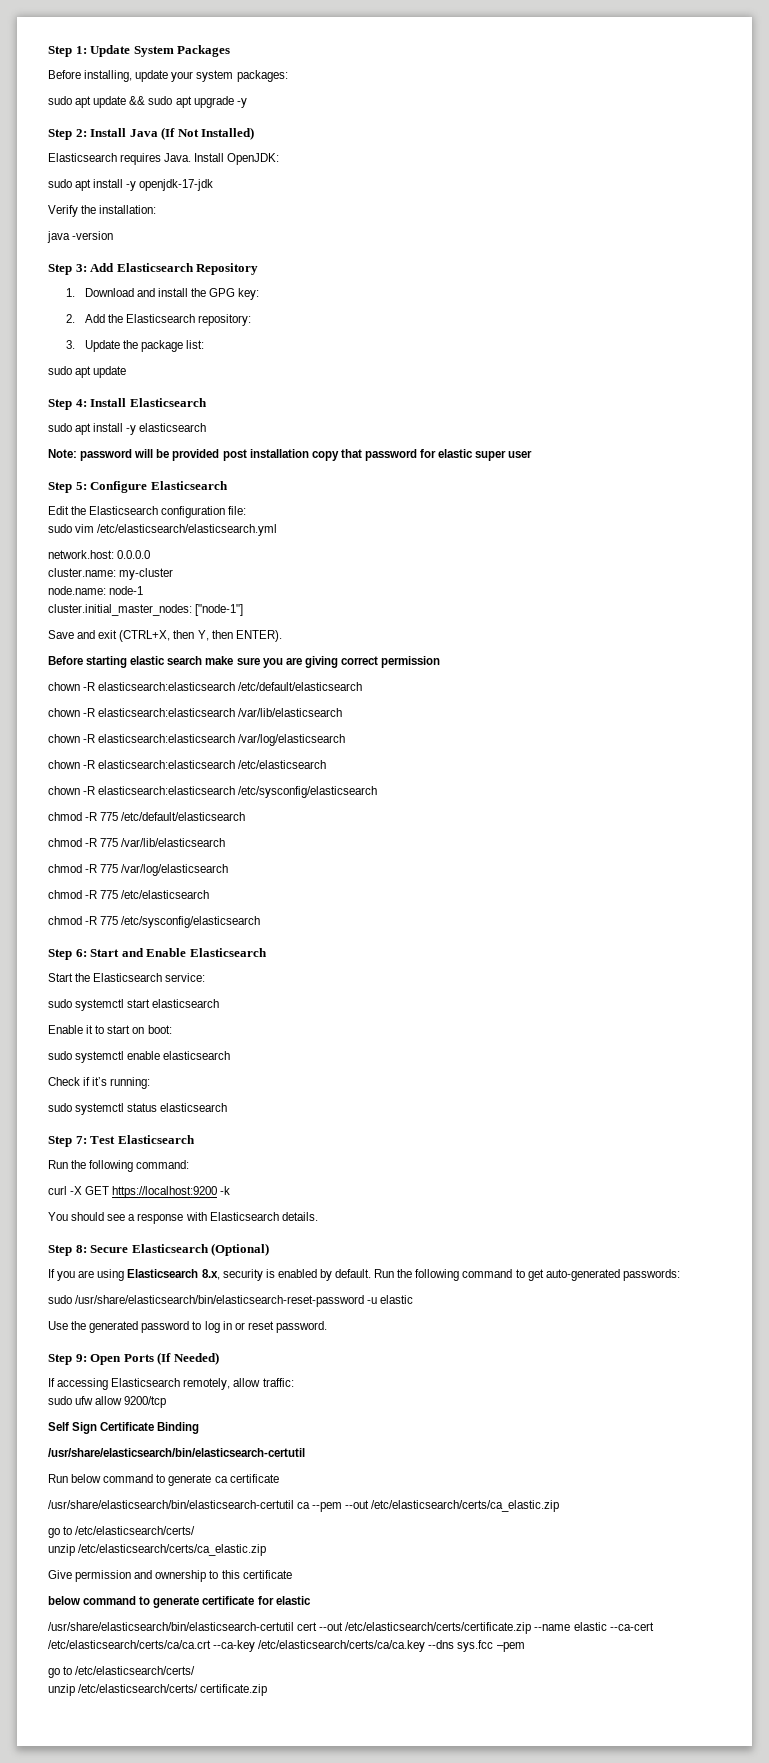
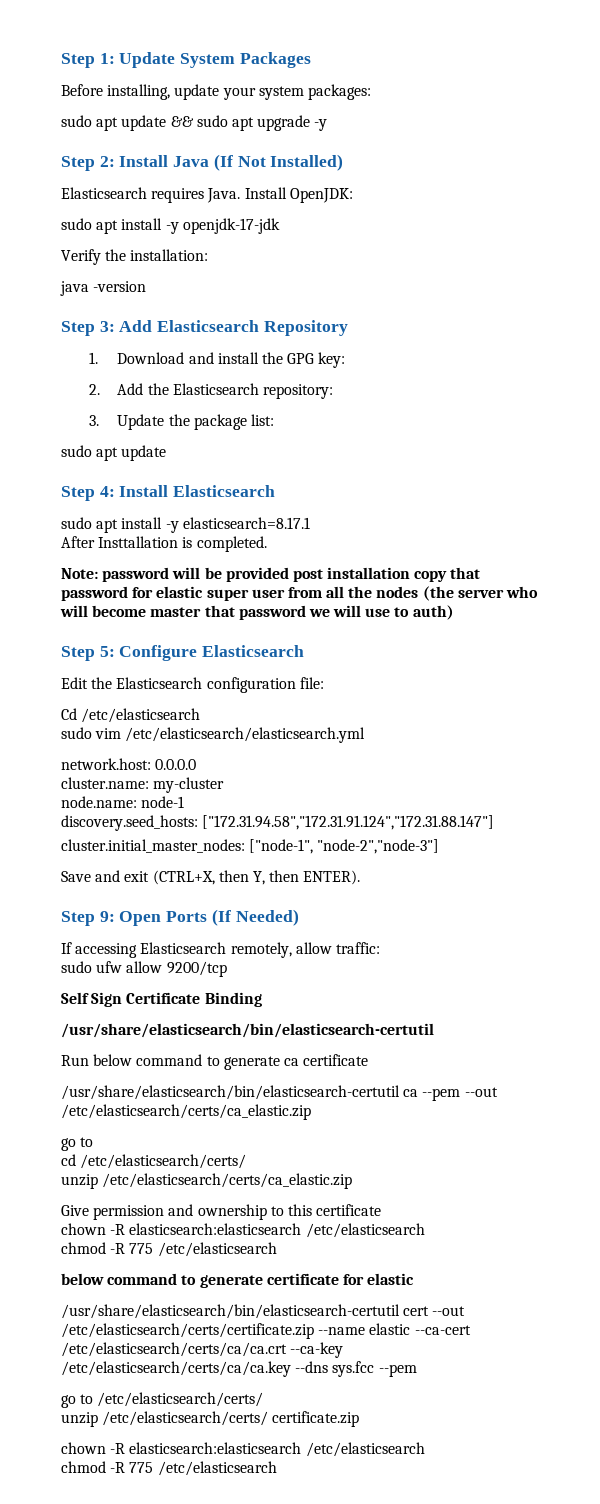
[139,423,207,432] elasticsearch -> [182,517,310,529] [61,536,267,552] elasticsearch=8.17.1 // After Insttallation is completed.
(533, 454) none -> [287,586,539,601] [60,605,454,620] from all the nodes (the server who will become master that password we will use to auth)
(247, 510) none -> [61,708,201,723] // Cd /etc/elasticsearch
(144, 590) none -> [61,815,495,831] // discovery.seed_hosts: ["172.31.94.58","172.31.91.124","172.31.88.147"]
[195,604,244,616] ["node-1"] -> [249,839,440,854] ["node-1", "node-2","node-3"]
[48,656,441,668] [48,682,363,691] [48,708,343,717] [48,734,346,746] [48,760,327,769] [48,786,378,798] [48,812,246,821] [48,838,226,847] [48,864,229,876] [48,890,210,899] [48,916,261,928] [48,948,267,960] [48,973,206,982] [48,999,220,1011] [48,1025,172,1034] [48,1051,231,1063] [48,1077,151,1089] [48,1103,228,1115] [48,1135,195,1147] [48,1160,190,1172] [48,1186,231,1198] [48,1212,318,1224] [48,1243,270,1256] [48,1269,680,1281] [48,1295,414,1307] [48,1321,327,1333] // Before starting elastic search make sure you are giving correct permission // chown -R elasticsearch:elasticsearch /etc/default/elasticsearch // chown -R elasticsearch:elasticsearch /var/lib/elasticsearch // chown -R elasticsearch:elasticsearch /var/log/elasticsearch // chown -R elasticsearch:elasticsearch /etc/elasticsearch // chown -R elasticsearch:elasticsearch /etc/sysconfig/elasticsearch // chmod -R 775 /etc/default/elasticsearch // chmod -R 775 /var/lib/elasticsearch // chmod -R 775 /var/log/elasticsearch // chmod -R 775 /etc/elasticsearch // chmod -R 775 /etc/sysconfig/elasticsearch // Step 6: Start and Enable Elasticsearch // Start the Elasticsearch service: // sudo systemctl start elasticsearch // Enable it to start on boot: // sudo systemctl enable elasticsearch // Check if it’s running: // sudo systemctl status elasticsearch // Step 7: Test Elasticsearch // Run the following command: // curl -X GET https://localhost:9200 -k // You should see a response with Elasticsearch details. // Step 8: Secure Elasticsearch (Optional) // If you are using Elasticsearch 8.x, security is enabled by default. Run the following command to get auto-generated passwords: // sudo /usr/share/elasticsearch/bin/elasticsearch-reset-password -u elastic // Use the generated password to log in or reset password. -> (361, 877) none
(73, 1530) none -> [61,1154,76,1166] // cd
(292, 1574) none -> [61,1223,425,1238] [61,1242,277,1257] // chown -R elasticsearch:elasticsearch /etc/elasticsearch // chmod -R 775 /etc/elasticsearch
[496,1642,525,1652] –pem -> [378,1364,417,1377] --pem
(268, 1690) none -> [61,1442,425,1457] [61,1461,277,1476] // chown -R elasticsearch:elasticsearch /etc/elasticsearch // chmod -R 775 /etc/elasticsearch

